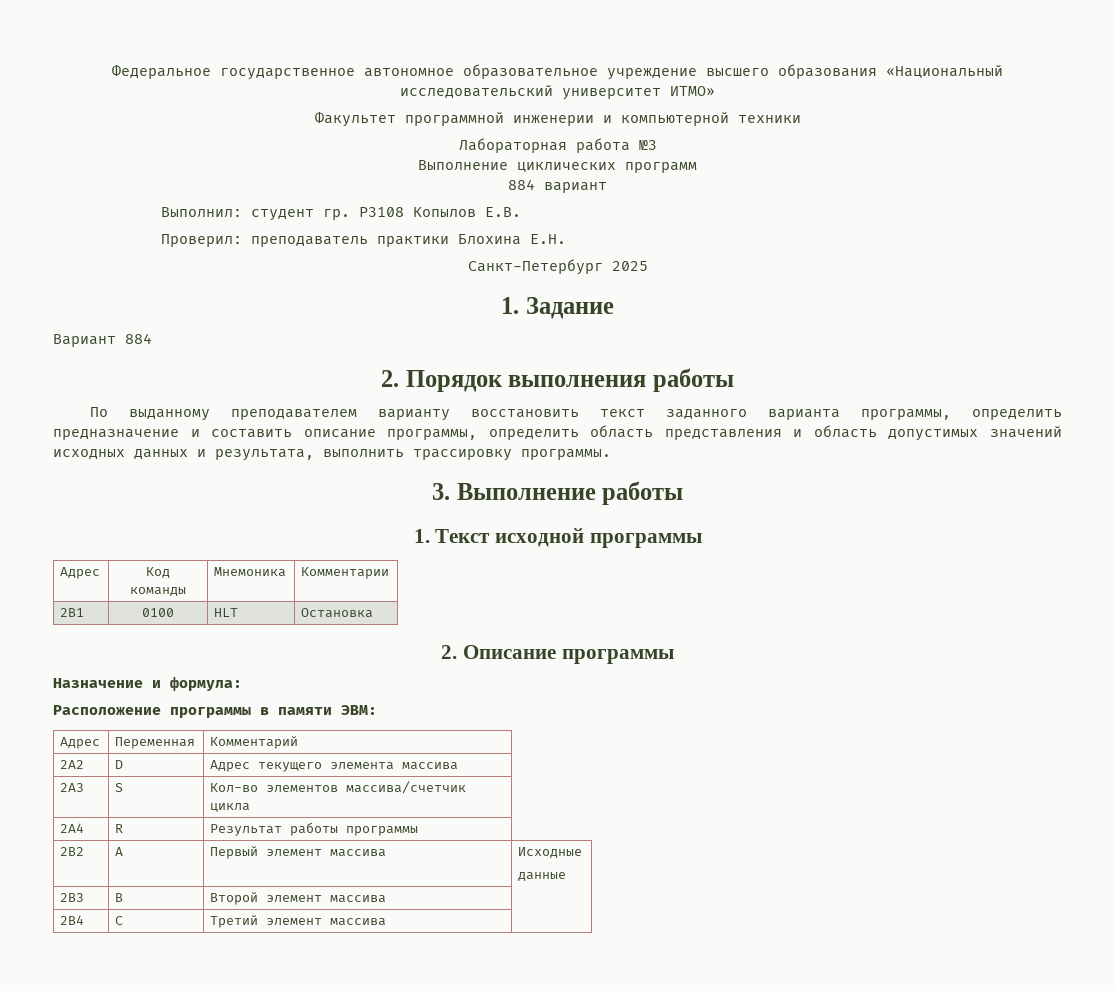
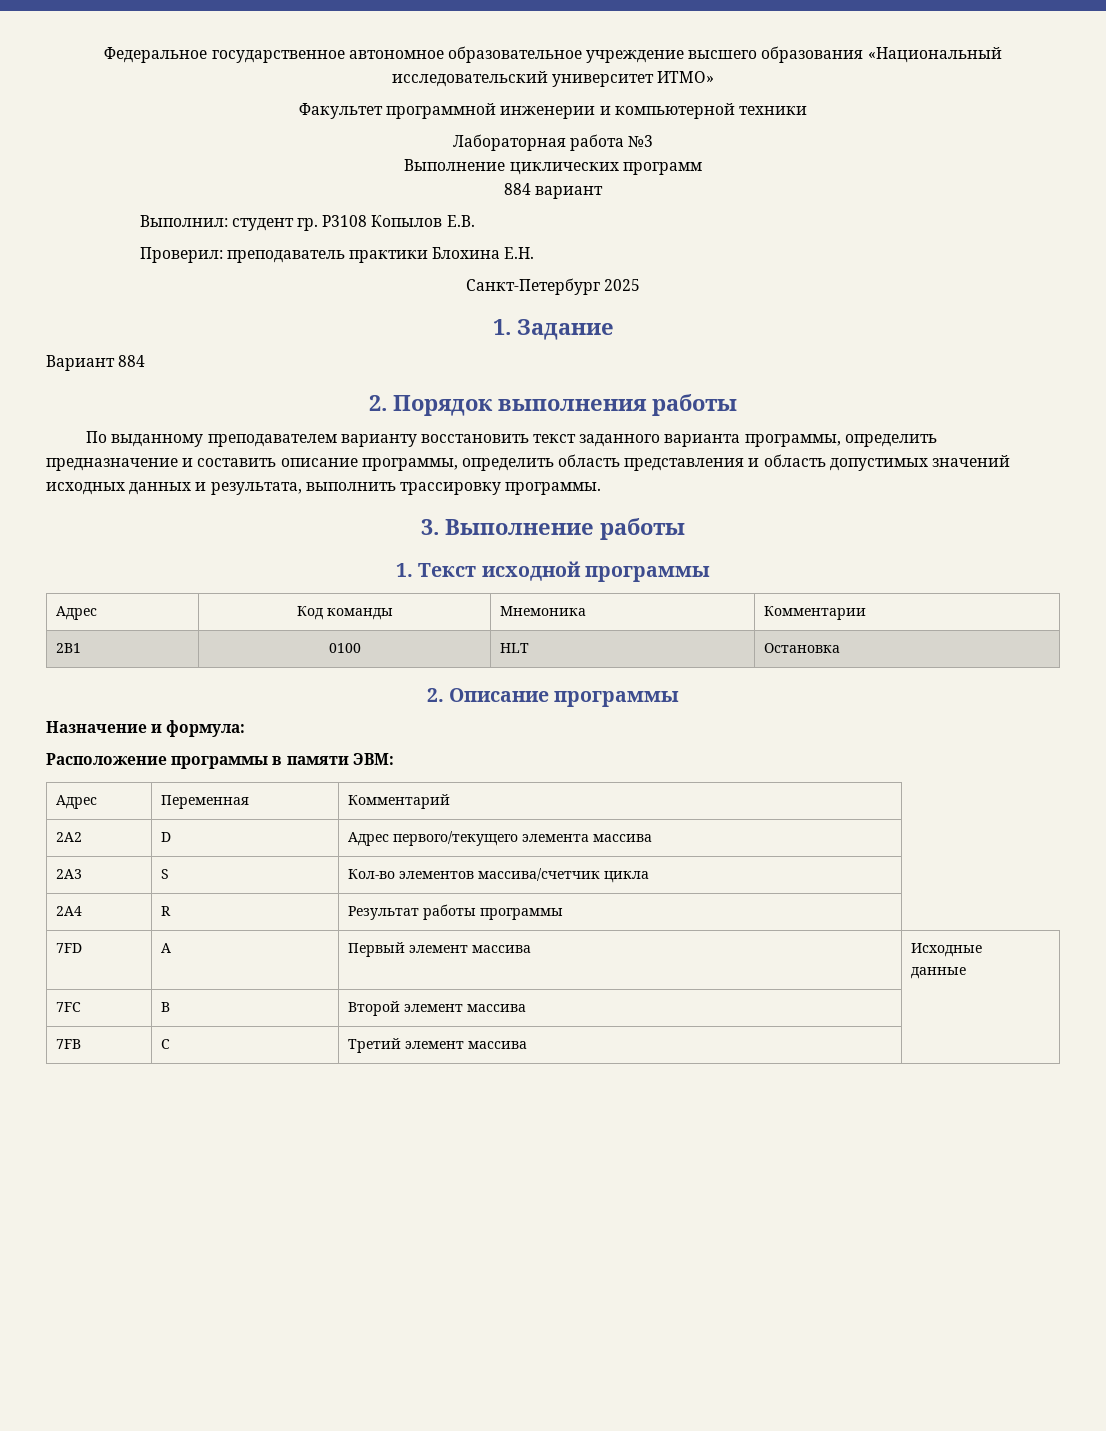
[258,762,323,772] текущего -> [392,831,518,846] первого/текущего
[60,847,85,856] 2B2 -> [55,943,82,953] 7FD
[60,893,85,902] 2B3 -> [55,1002,81,1012] 7FC
[60,915,85,925] 2B4 -> [55,1039,81,1049] 7FB

